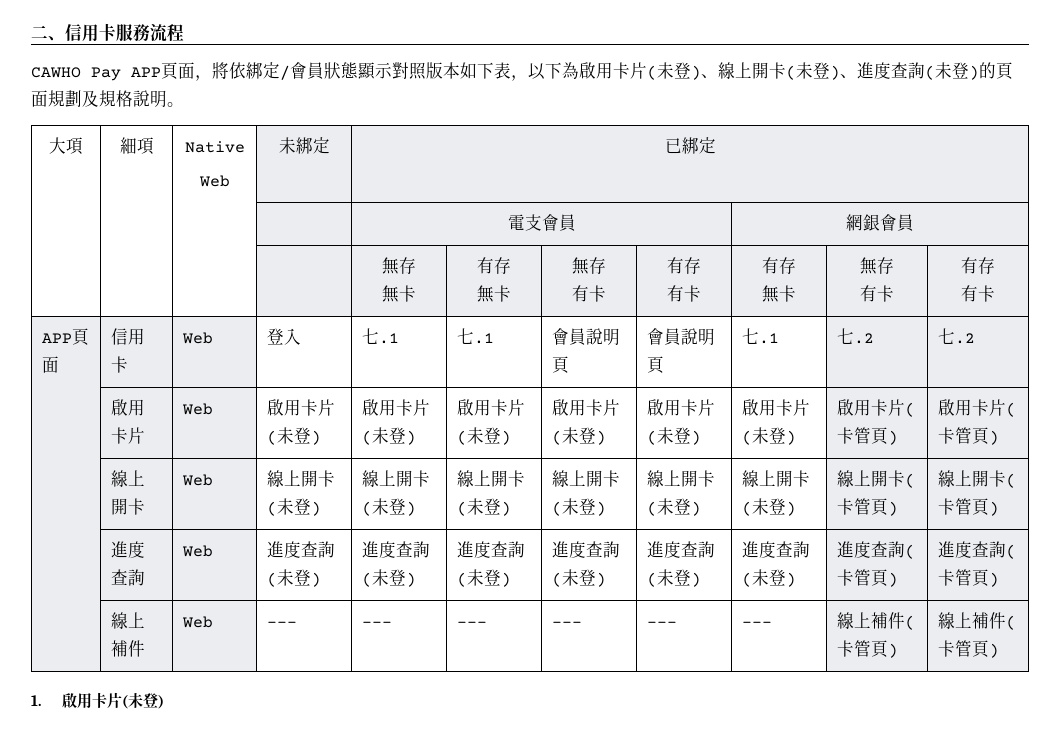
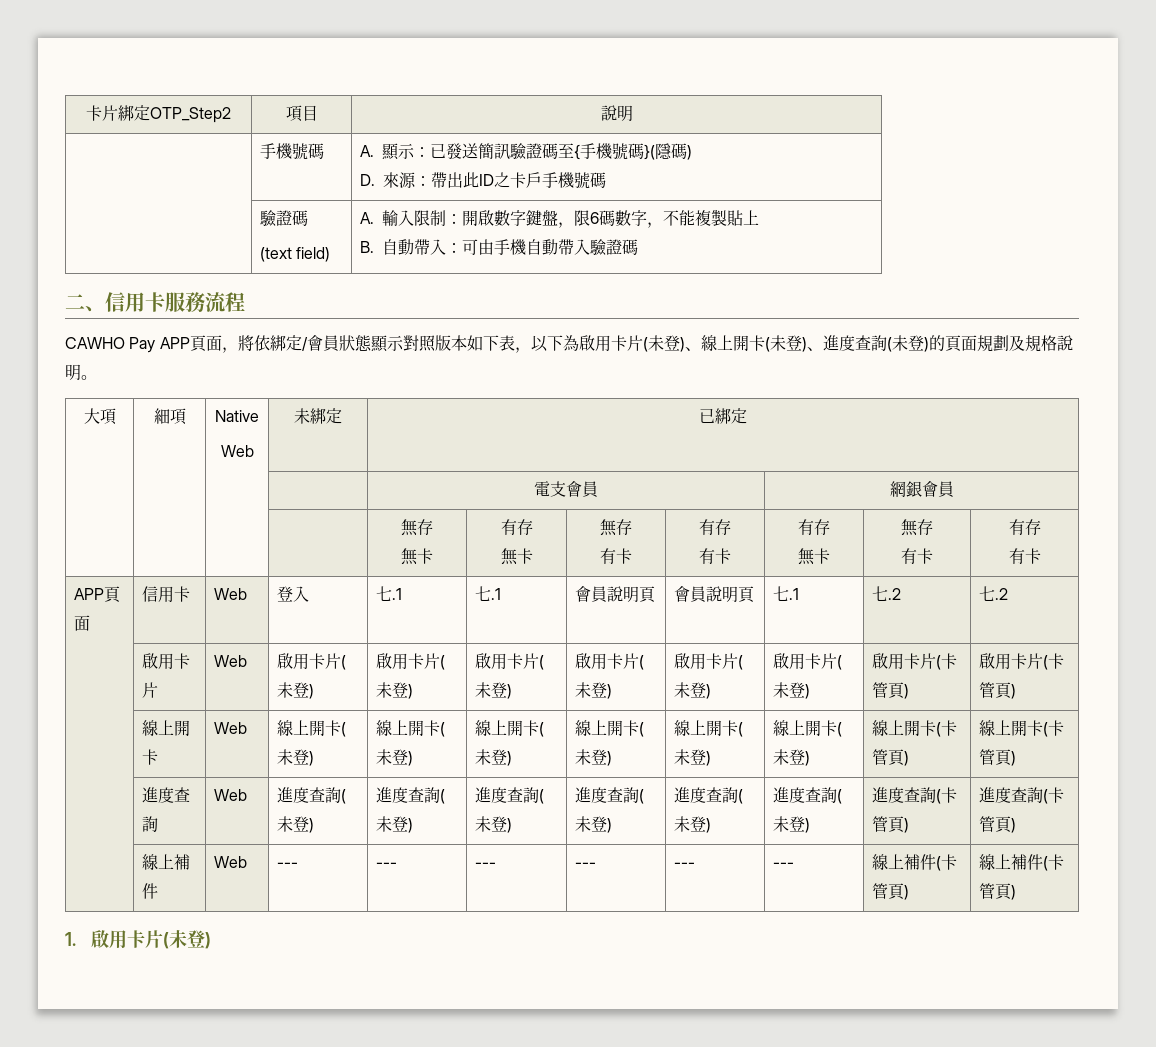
(31, 32) none -> [86,105,231,123] [285,105,318,122] [600,105,633,122] [260,143,325,160] [360,143,693,160] [360,172,607,189] [259,210,309,227] [260,247,331,262] [360,209,760,228] [360,239,639,256] 卡片綁定OTP_Step2 | 項目 | 說明 // | 手機號碼 | A.顯示：已發送簡訊驗證碼至{手機號碼}(隱碼) // D.來源：帶出此ID之卡戶手機號碼 // | 驗證碼 // (text field) | A.輸入限制：開啟數字鍵盤，限6碼數字，不能複製貼上 // B.自動帶入：可由手機自動帶入驗證碼 //

